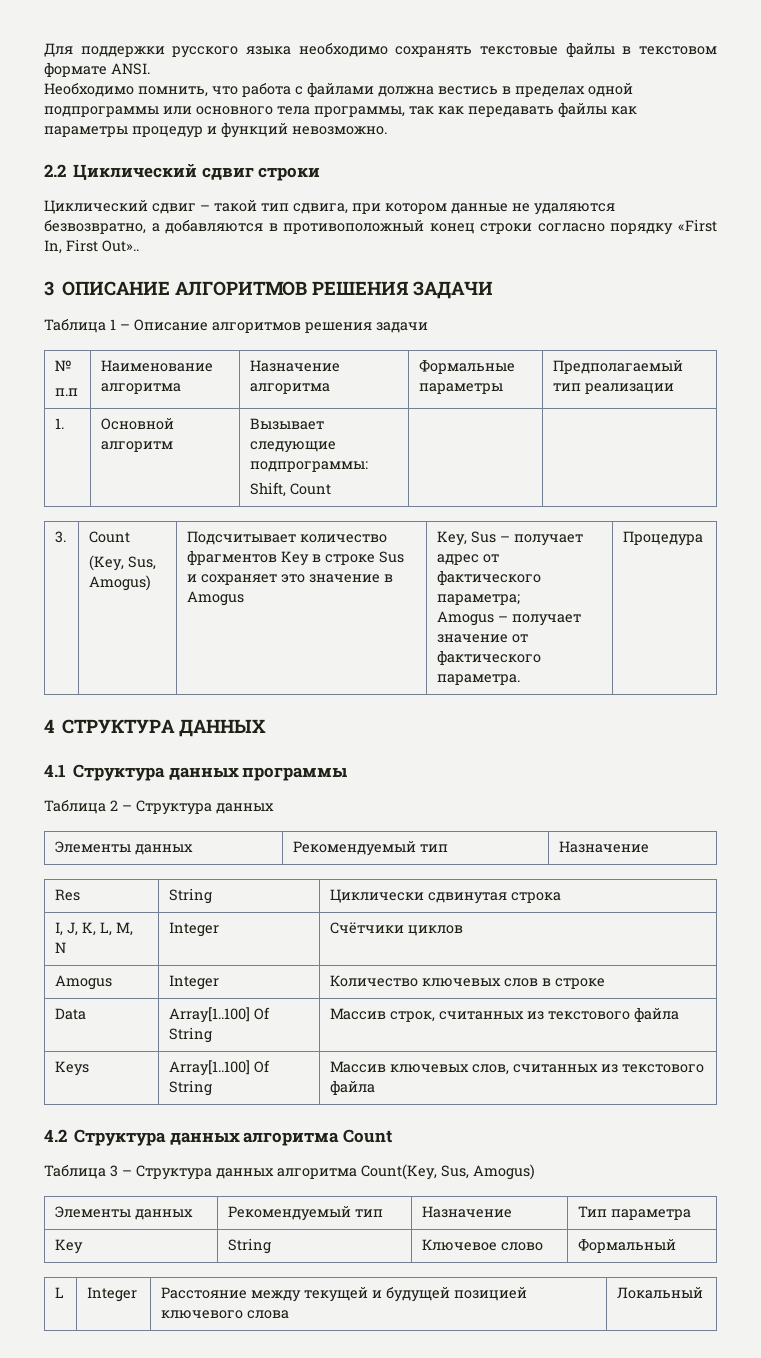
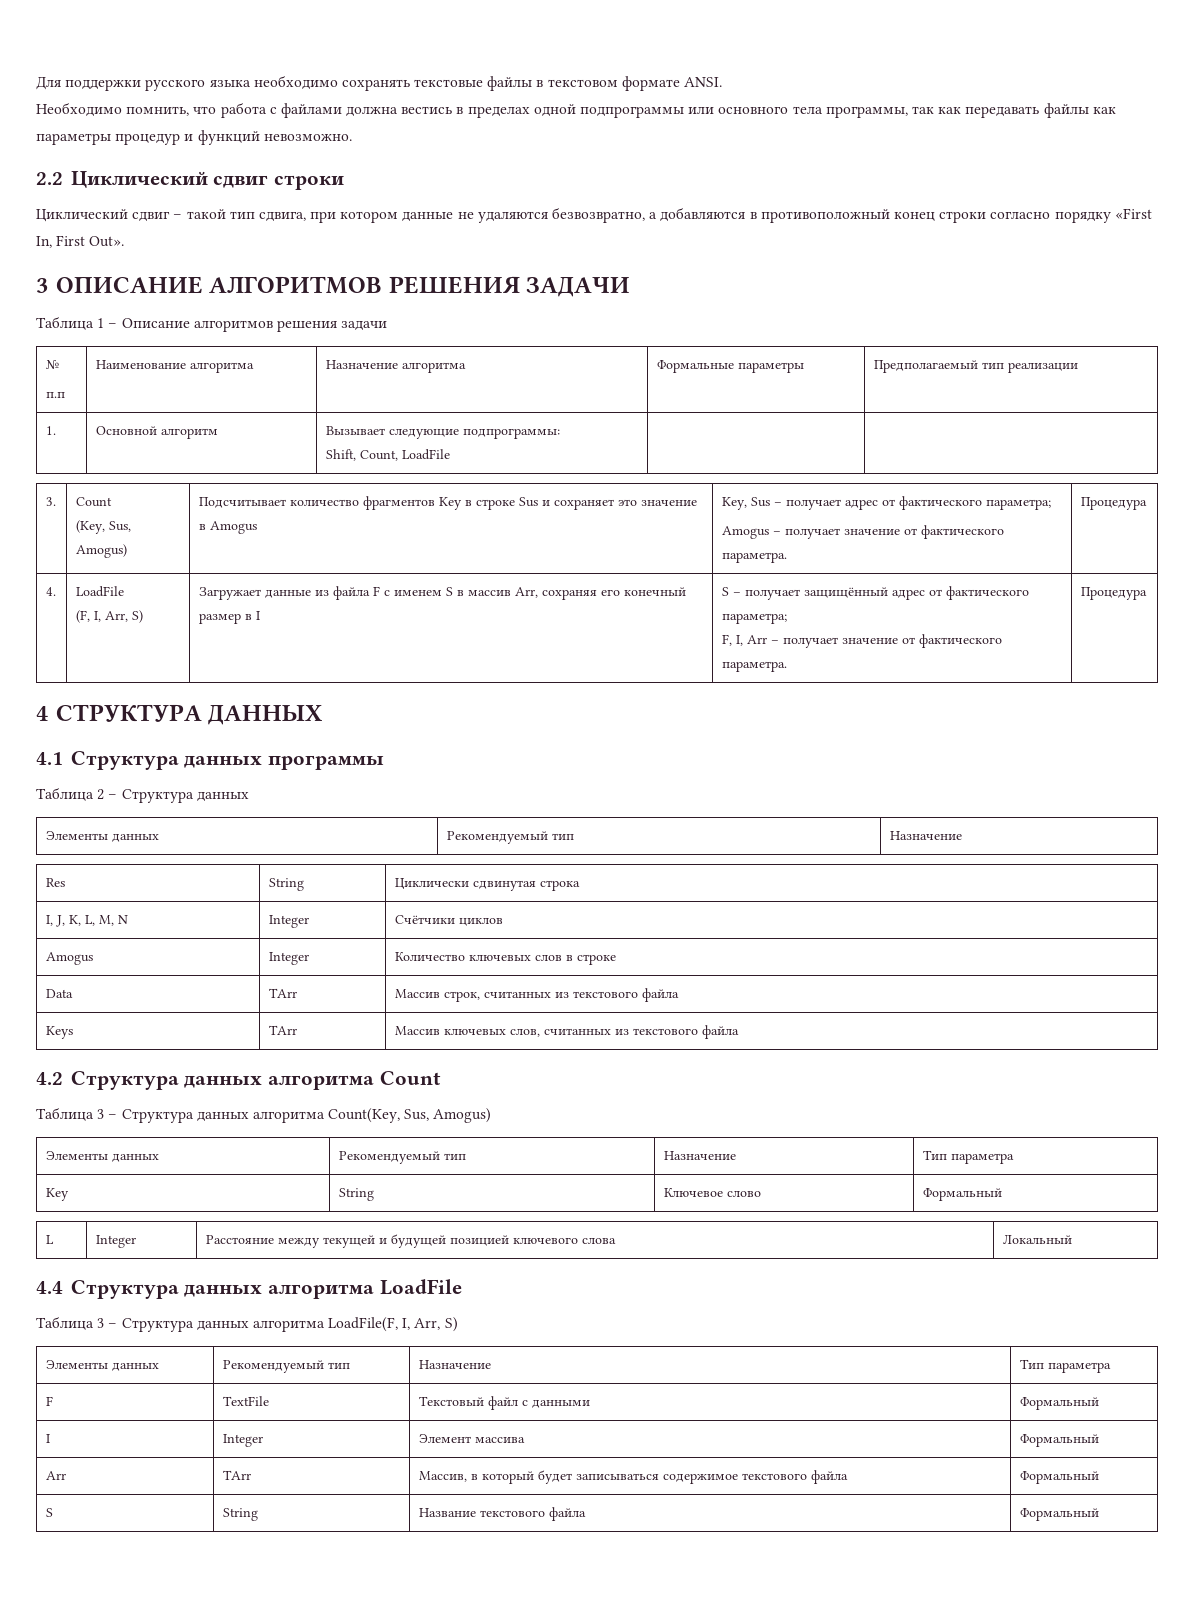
[102,240,139,252] Out».. -> [89,236,125,247] Out».
[290,483,332,495] Count -> [359,449,450,461] Count, LoadFile
(704, 538) none -> [45,587,56,596] [75,586,124,597] [75,610,143,623] [198,586,686,600] [198,611,260,624] [721,586,1029,600] [721,613,787,624] [721,634,1002,648] [721,661,787,672] [1080,587,1147,600] // 4. | LoadFile // (F, I, Arr, S) | Загружает данные из файла F с именем S в массив Arr, сохраняя его конечный размер в I | S – получает защищённый адрес от фактического параметра; // F, I, Arr – получает значение от фактического параметра. | Процедура
[169,1007,271,1023] [169,1027,213,1043] Array[1..100] Of String -> [268,988,297,998] TArr
[169,1060,271,1076] [169,1080,213,1096] Array[1..100] Of String -> [268,1025,297,1035] TArr
(704, 1293) none -> [36,1279,462,1299] [36,1316,458,1332] [45,1360,159,1371] [222,1360,350,1373] [418,1360,491,1369] [1019,1359,1111,1373] [45,1396,53,1406] [222,1396,269,1406] [418,1396,590,1410] [1019,1397,1099,1410] [45,1434,50,1443] [222,1434,263,1447] [418,1434,525,1443] [1019,1434,1099,1447] [45,1471,66,1480] [222,1470,251,1480] [418,1470,848,1484] [1019,1471,1099,1484] [45,1508,53,1517] [222,1508,258,1521] [418,1507,586,1521] [1019,1508,1099,1521] // 4.4 Структура данных алгоритма LoadFile // Таблица 3 – Структура данных алгоритма LoadFile(F, I, Arr, S) // Элементы данных | Рекомендуемый тип | Назначение | Тип параметра // F | TextFile | Текстовый файл с данными | Формальный // I | Integer | Элемент массива | Формальный // Arr | TArr | Массив, в который будет записываться содержимое текстового файла | Формальный // S | String | Название текстового файла | Формальный

